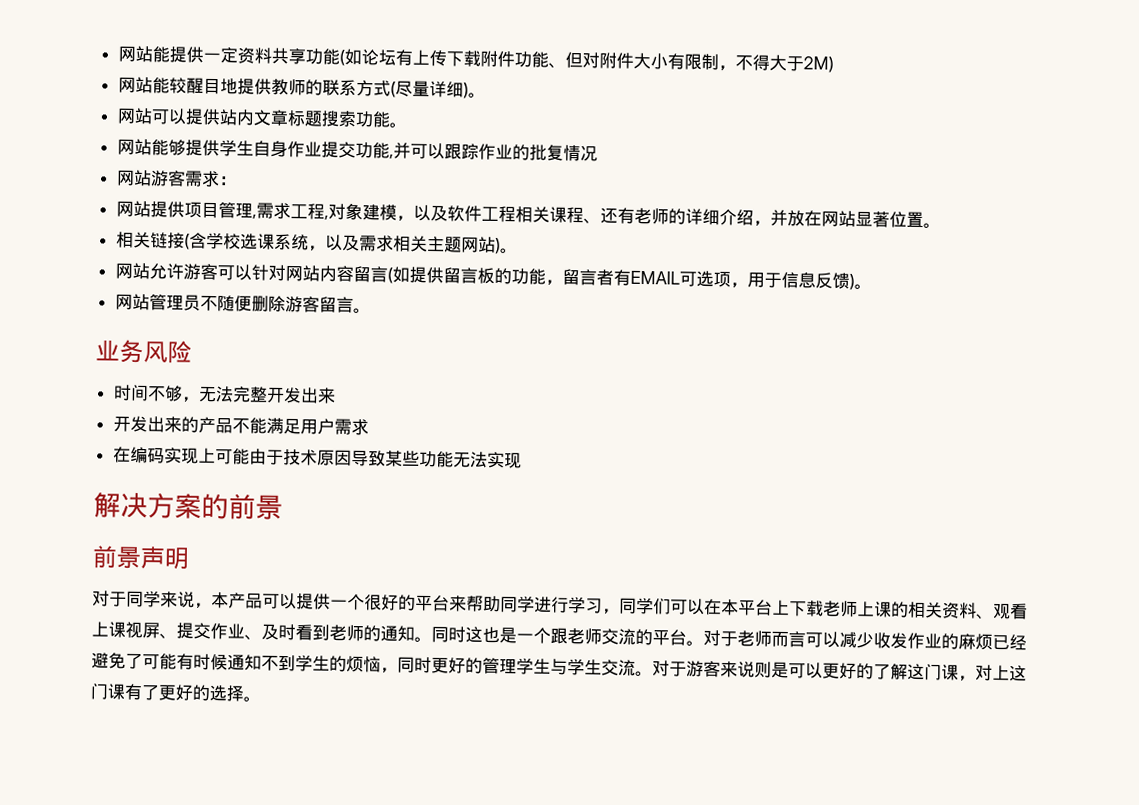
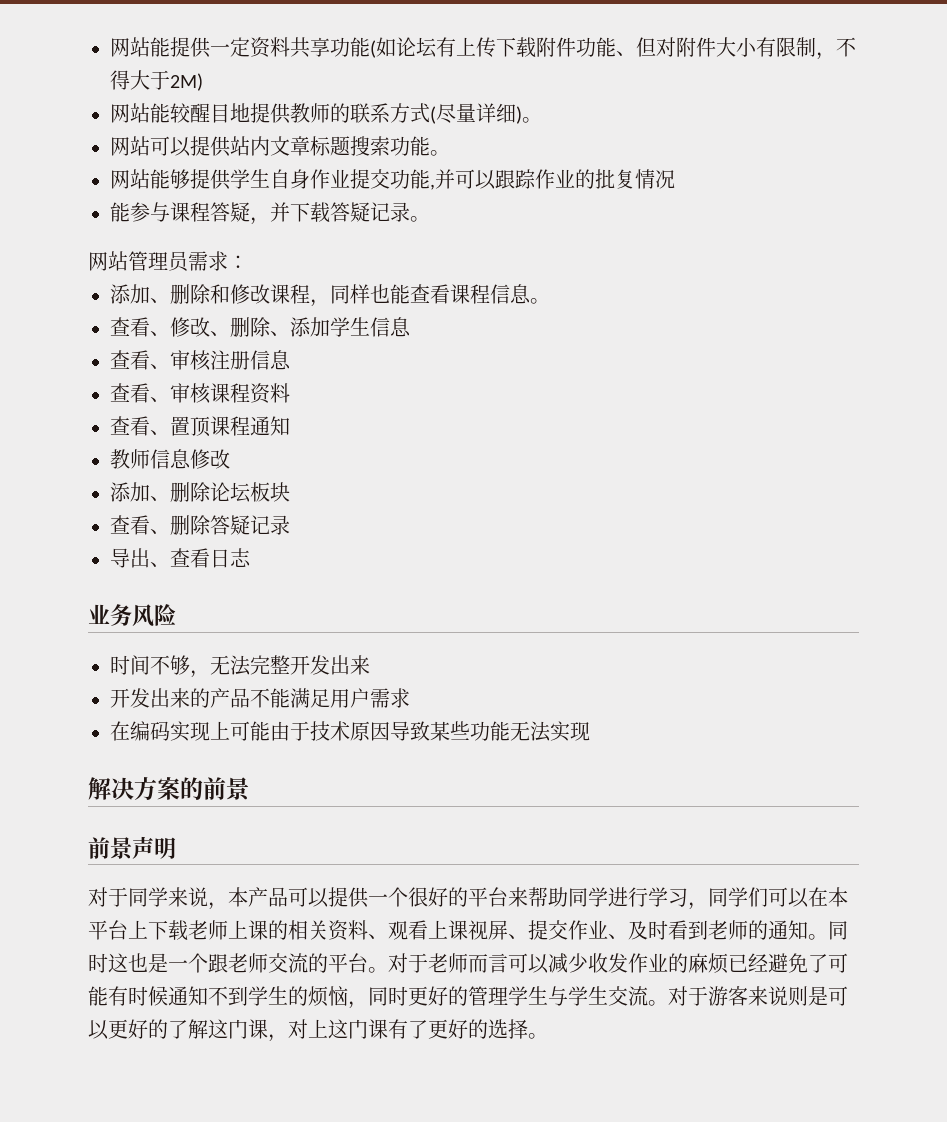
[115,169,237,188] [115,200,941,229] [115,231,518,255] [114,262,872,290] [114,293,371,314] 网站游客需求： // 网站提供项目管理,需求工程,对象建模，以及软件工程相关课程、还有老师的详细介绍，并放在网站显著位置。 // 相关链接(含学校选课系统，以及需求相关主题网站)。 // 网站允许游客可以针对网站内容留言(如提供留言板的功能，留言者有EMAIL可选项，用于信息反馈)。 // 网站管理员不随便删除游客留言。 -> [110,202,430,225] [88,251,248,272] [110,284,550,307] [110,317,411,337] [110,350,291,371] [110,383,290,404] [110,416,290,437] [110,449,230,469] [110,482,290,503] [110,515,290,535] [110,548,251,568] 能参与课程答疑，并下载答疑记录。 // 网站管理员需求： // 添加、删除和修改课程，同样也能查看课程信息。 // 查看、修改、删除、添加学生信息 // 查看、审核注册信息 // 查看、审核课程资料 // 查看、置顶课程通知 // 教师信息修改 // 添加、删除论坛板块 // 查看、删除答疑记录 // 导出、查看日志

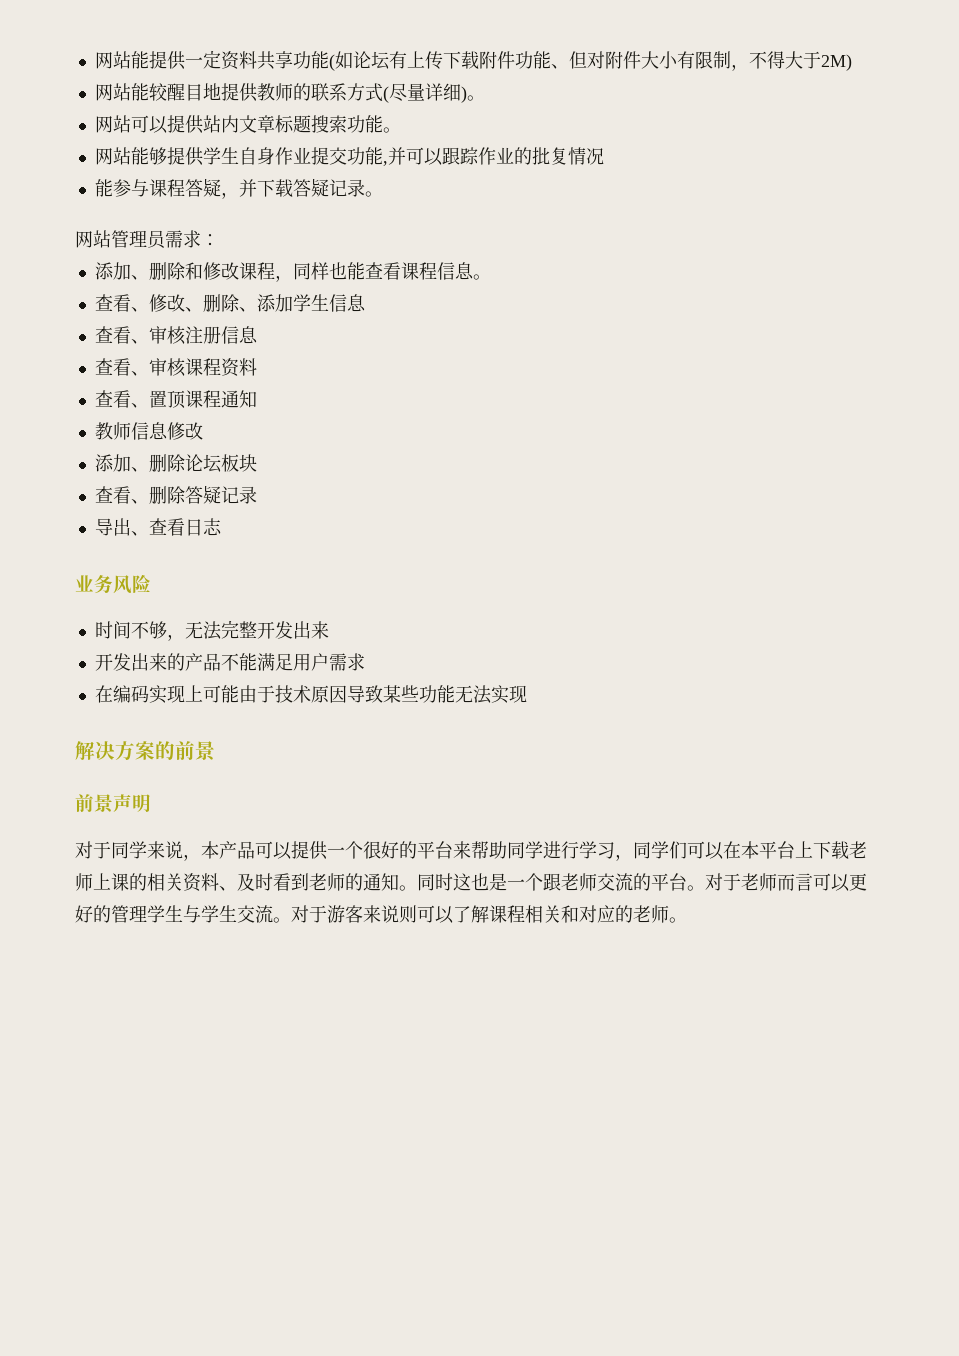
[388,920,628,940] 观看上课视屏、提交作业、 -> (237, 888) none
[548,953,848,974] [88,986,408,1009] 减少收发作业的麻烦已经避免了可能有时候通知不到学生的烦恼，同时 -> (850, 883) none
[808,986,848,1006] [88,1019,528,1042] 是可以更好的了解这门课，对上这门课有了更好的选择 -> [417,905,669,924] 可以了解课程相关和对应的老师

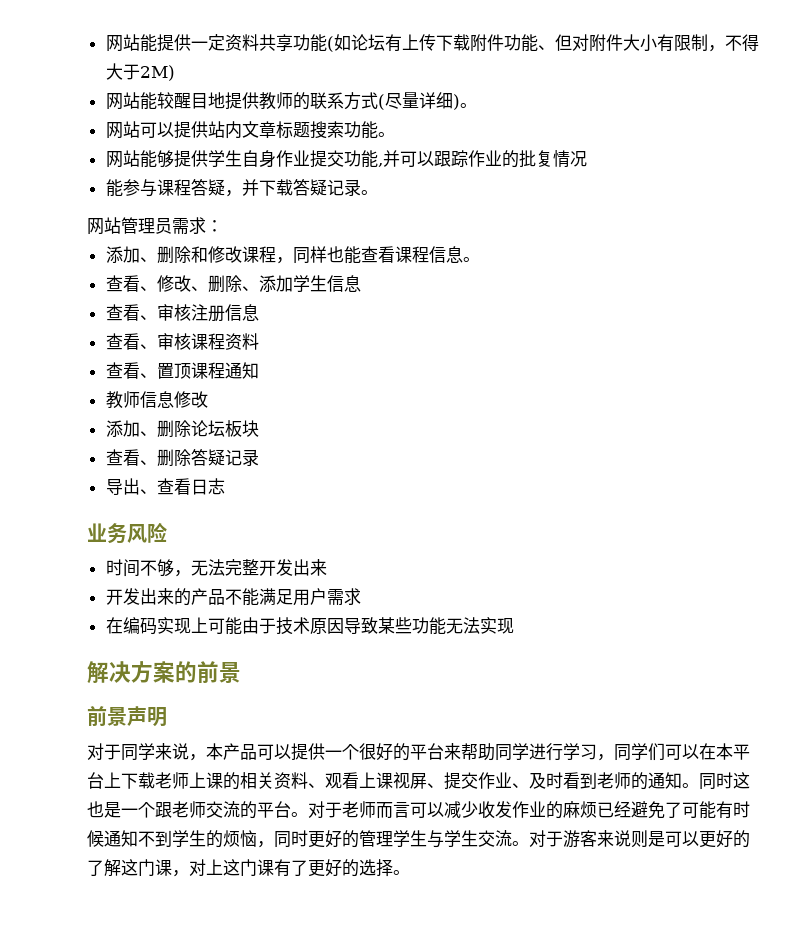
(237, 888) none -> [325,772,529,790] 观看上课视屏、提交作业、
(850, 883) none -> [444,801,750,819] [87,830,308,848] 减少收发作业的麻烦已经避免了可能有时候通知不到学生的烦恼，同时
[417,905,669,924] 可以了解课程相关和对应的老师 -> [648,830,750,848] [87,859,393,877] 是可以更好的了解这门课，对上这门课有了更好的选择

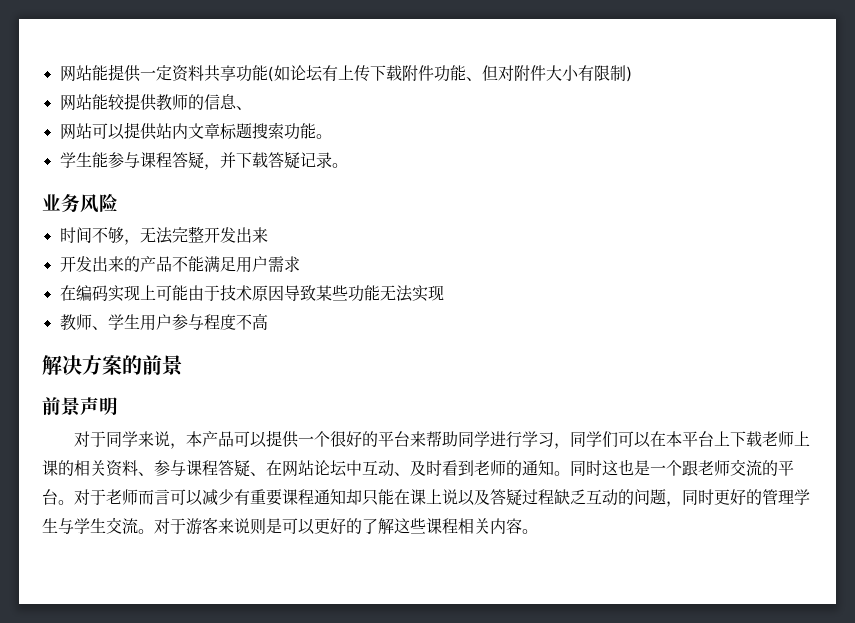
[707,34,759,52] [105,63,175,81] ，不得大于2M) -> [625,66,632,82] )
[173,92,225,109] 醒目地 -> (125, 102) none
[309,92,477,110] 联系方式(尽量详细)。 -> [203,94,252,110] 信息、
[105,150,587,168] 网站能够提供学生自身作业提交功能,并可以跟踪作业的批复情况 // -> [59,152,92,168] 学生
[87,217,223,235] [105,246,480,264] [105,275,361,293] [105,304,259,322] [105,333,259,350] [105,362,259,379] [105,391,208,409] [105,420,259,438] [105,448,259,467] [105,478,225,495] // 网站管理员需求： // 添加、删除和修改课程，同样也能查看课程信息。 // 查看、修改、删除、添加学生信息 // 查看、审核注册信息 // 查看、审核课程资料 // 查看、置顶课程通知 // 教师信息修改 // 添加、删除论坛板块 // 查看、删除答疑记录 // 导出、查看日志 -> (348, 165) none
(514, 626) none -> [59,313,268,331] // 教师、学生用户参与程度不高
[325,772,512,790] 观看上课视屏、提交作业 -> [154,459,394,477] 参与课程答疑、在网站论坛中互动
[478,801,750,819] [87,830,257,848] 收发作业的麻烦已经避免了可能有时候通知不到学生的烦恼 -> [234,488,666,506] 有重要课程通知却只能在课上说以及答疑过程缺乏互动的问题
[138,859,393,877] 门课，对上这门课有了更好的选择 -> [410,518,522,534] 些课程相关内容

